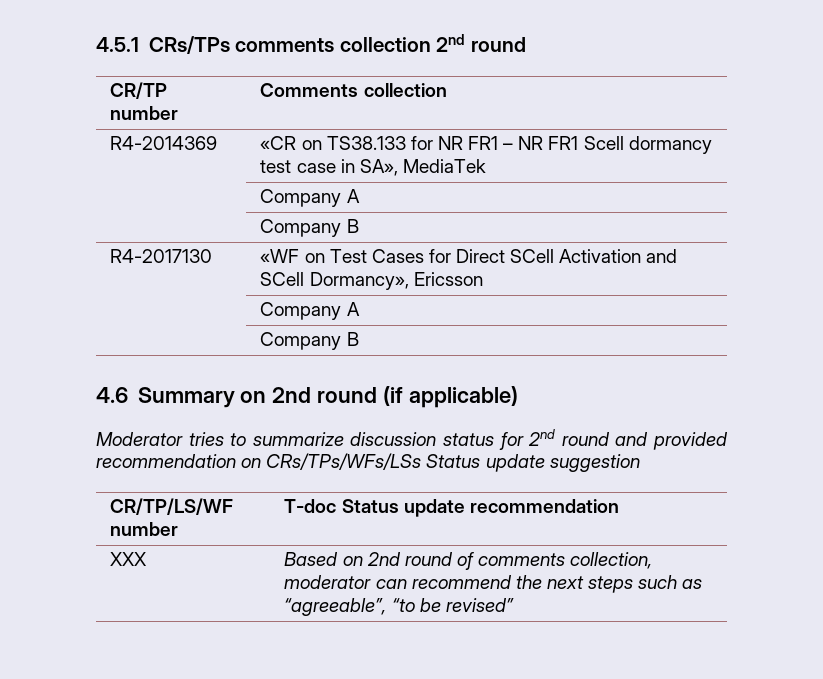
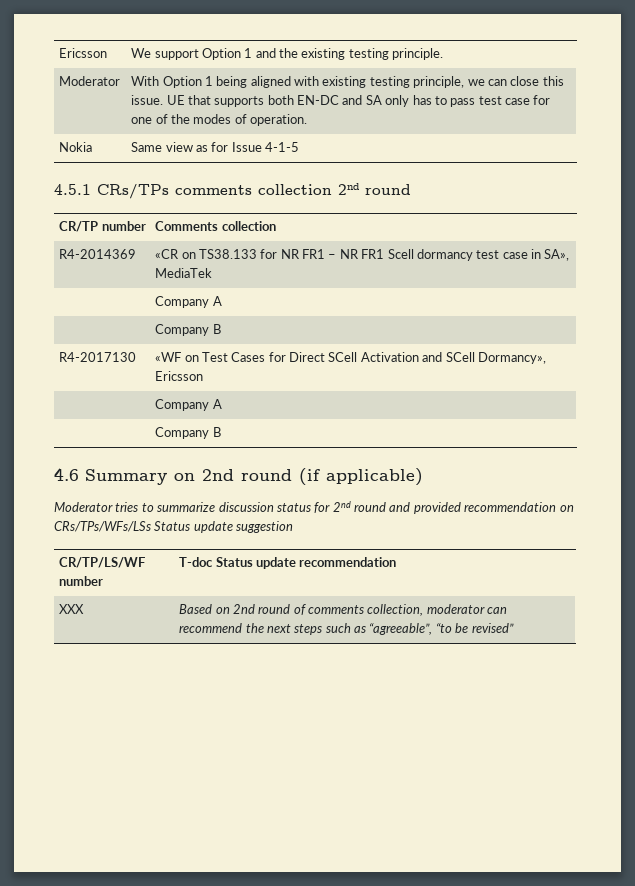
(96, 44) none -> [59,48,108,58] [131,48,444,60] [59,76,121,86] [131,76,564,88] [131,95,551,107] [131,114,308,126] [59,142,93,152] [131,142,300,152] Ericsson | We support Option 1 and the existing testing principle. // Moderator | With Option 1 being aligned with existing testing principle, we can close this issue. UE that supports both EN-DC and SA only has to pass test case for one of the modes of operation. // Nokia | Same view as for Issue 4-1-5 //

